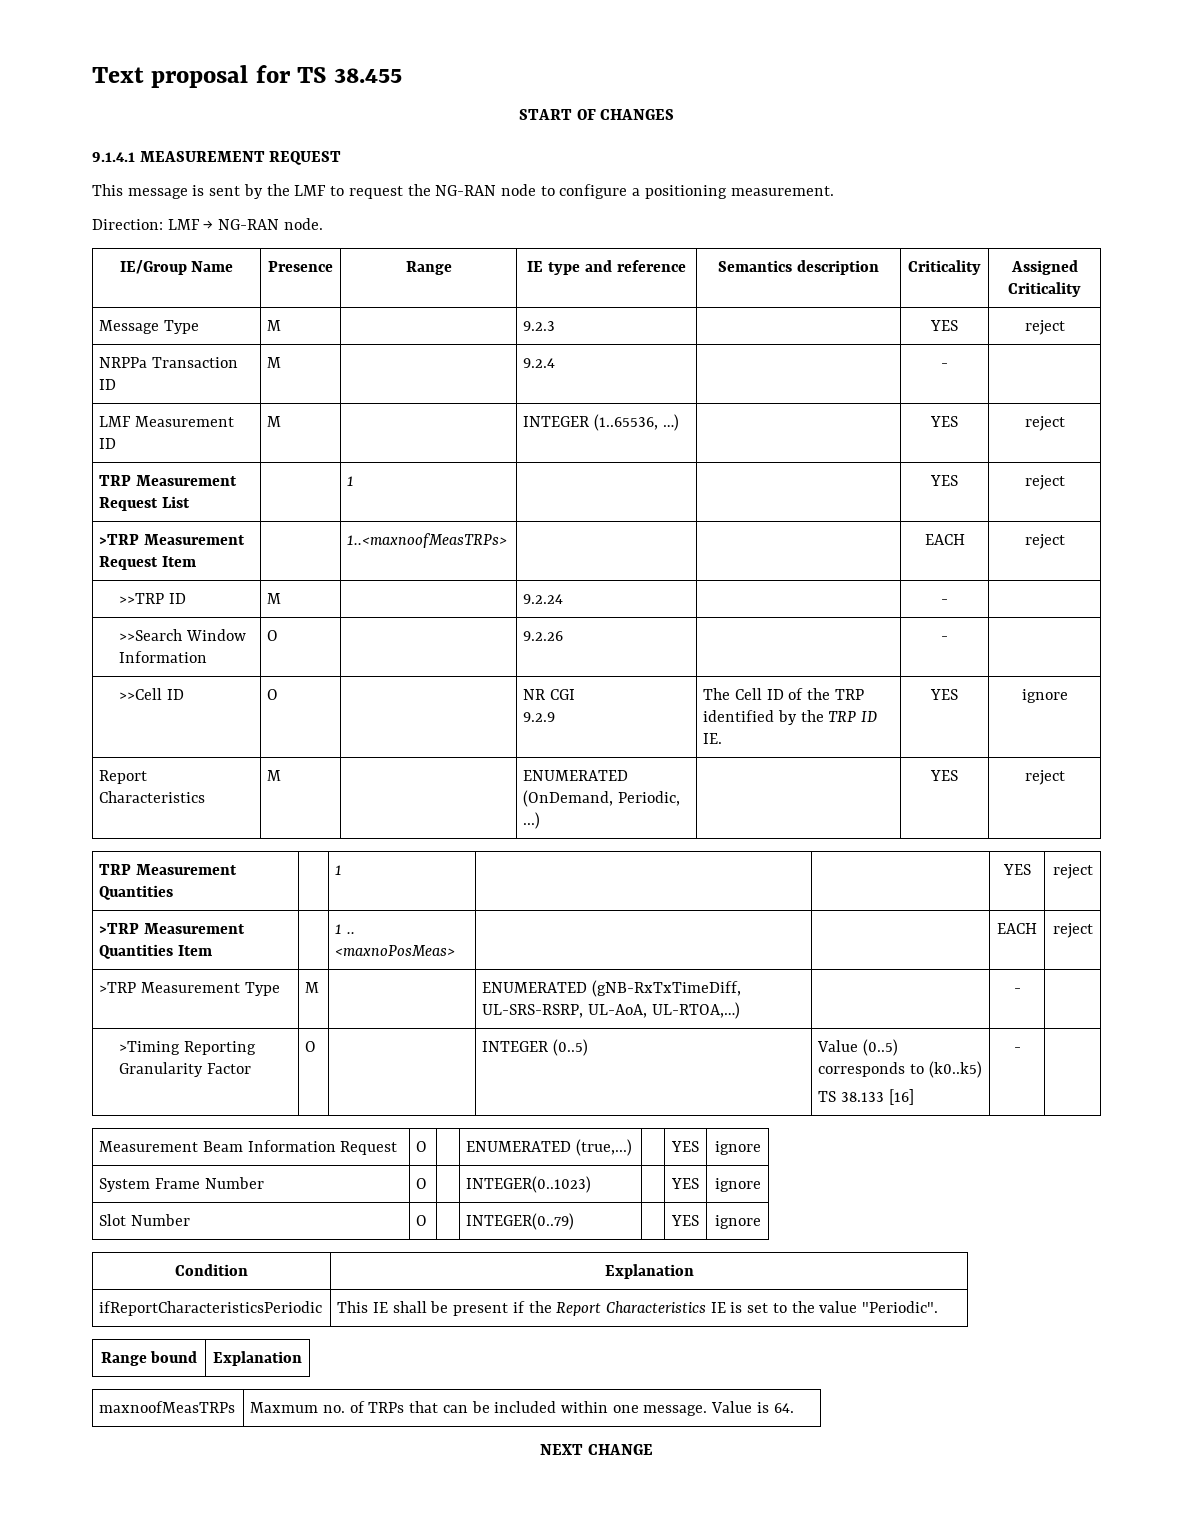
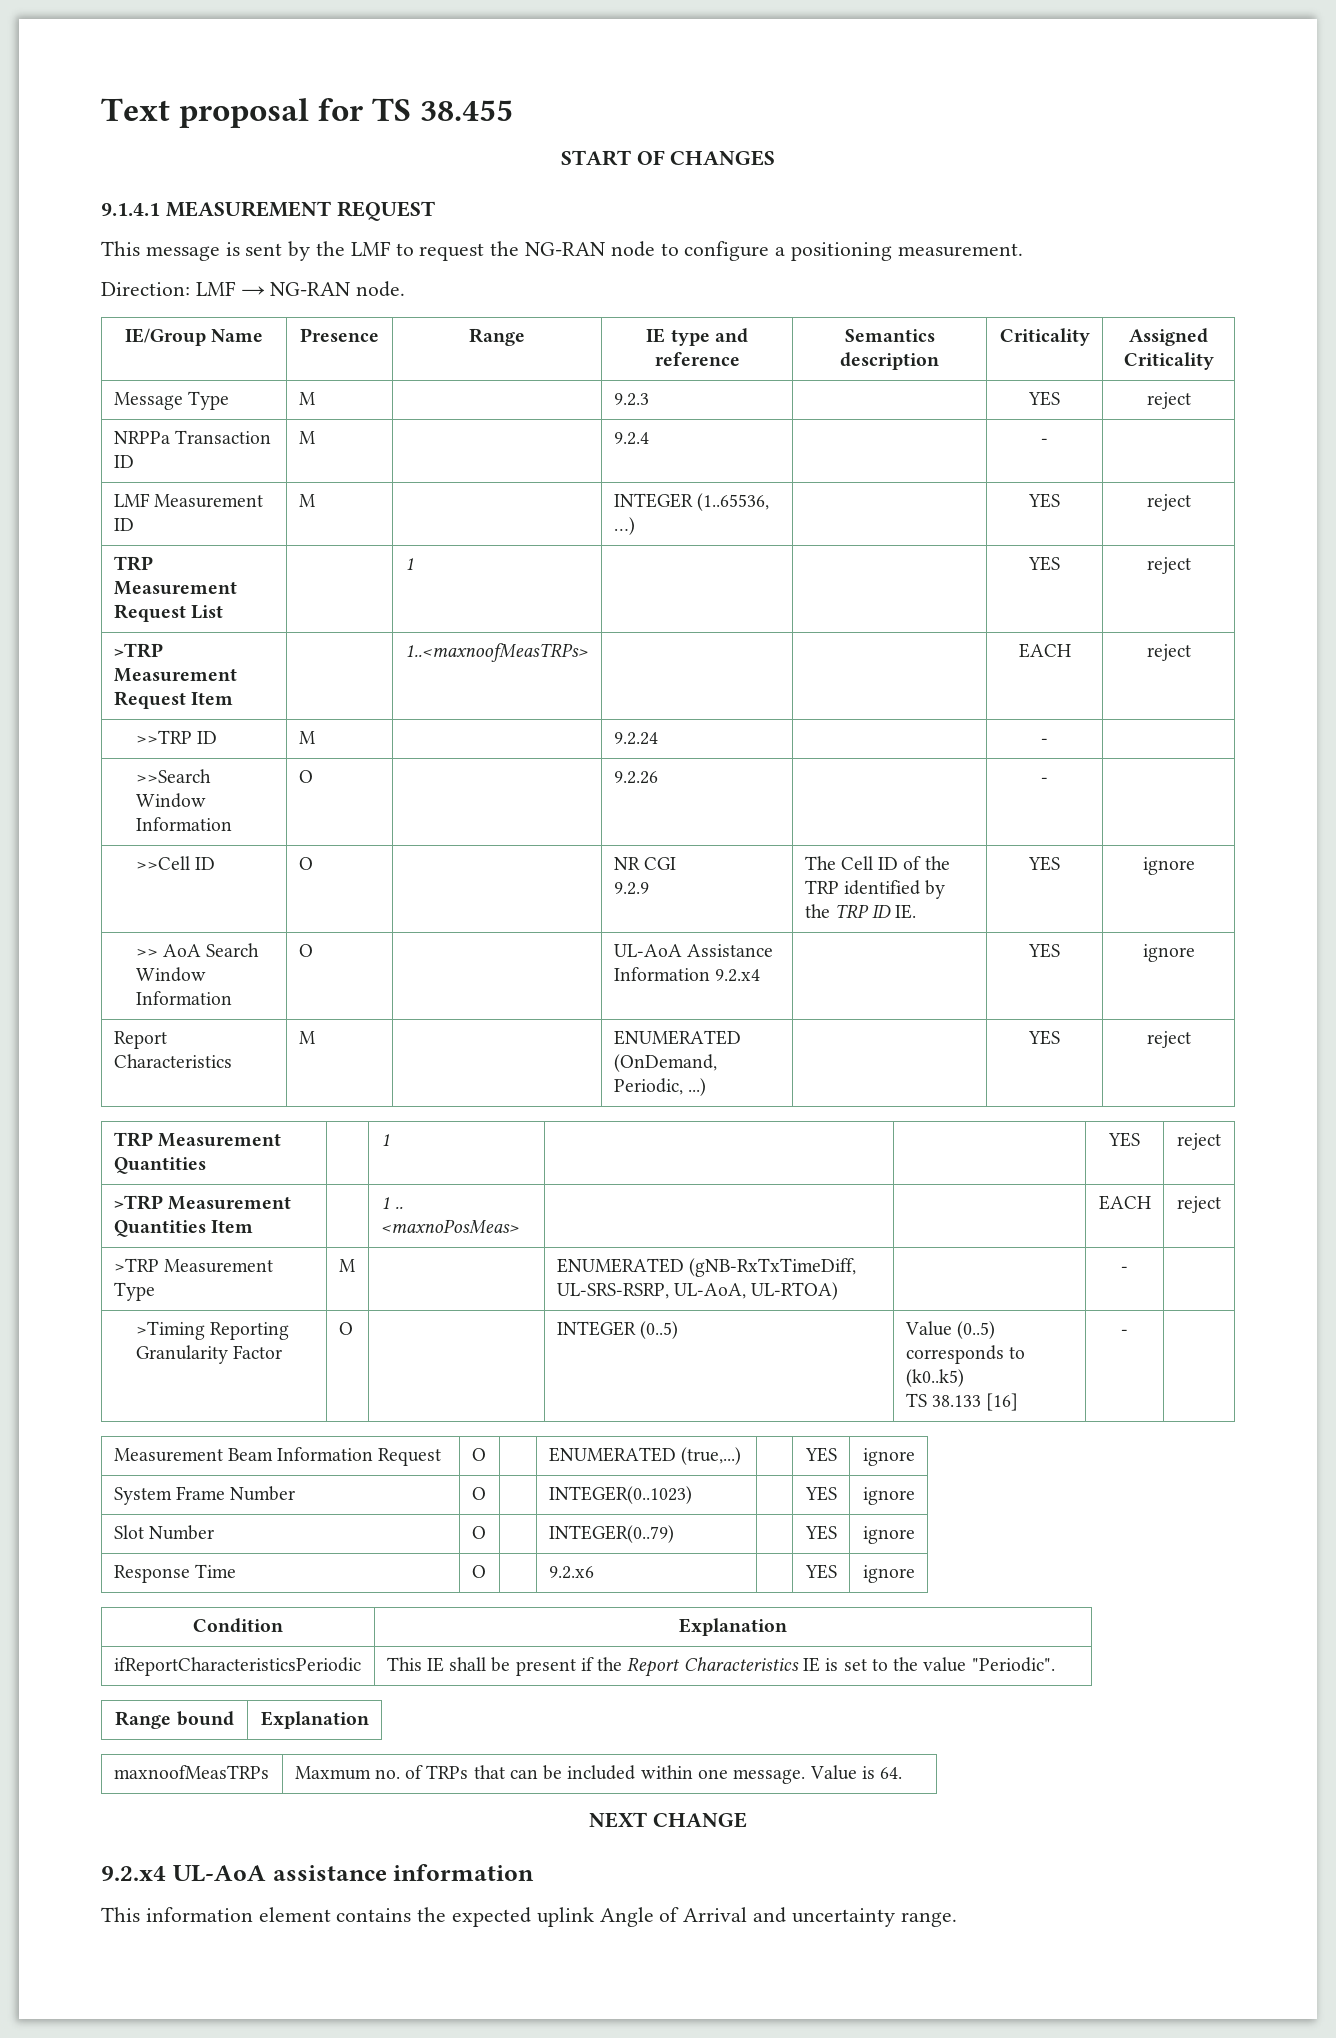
(1068, 696) none -> [135,943,260,957] [135,967,206,982] [135,991,232,1005] [298,944,313,957] [613,944,773,957] [613,967,760,982] [1028,943,1060,958] [1142,944,1195,962] // >> AoA Search Window Information | O | | UL-AoA Assistance Information 9.2.x4 | | YES | ignore
[651,1002,740,1019] UL-RTOA,…) -> [751,1282,839,1300] UL-RTOA)
(761, 1222) none -> [113,1564,236,1583] [471,1565,486,1578] [548,1566,594,1579] [804,1564,837,1579] [862,1565,915,1583] // Response Time | O | | 9.2.x6 | | YES | ignore
(653, 1449) none -> [101,1864,535,1882] [101,1907,957,1927] // 9.2.x4 UL-AoA assistance information // This information element contains the expected uplink Angle of Arrival and uncertainty range.

